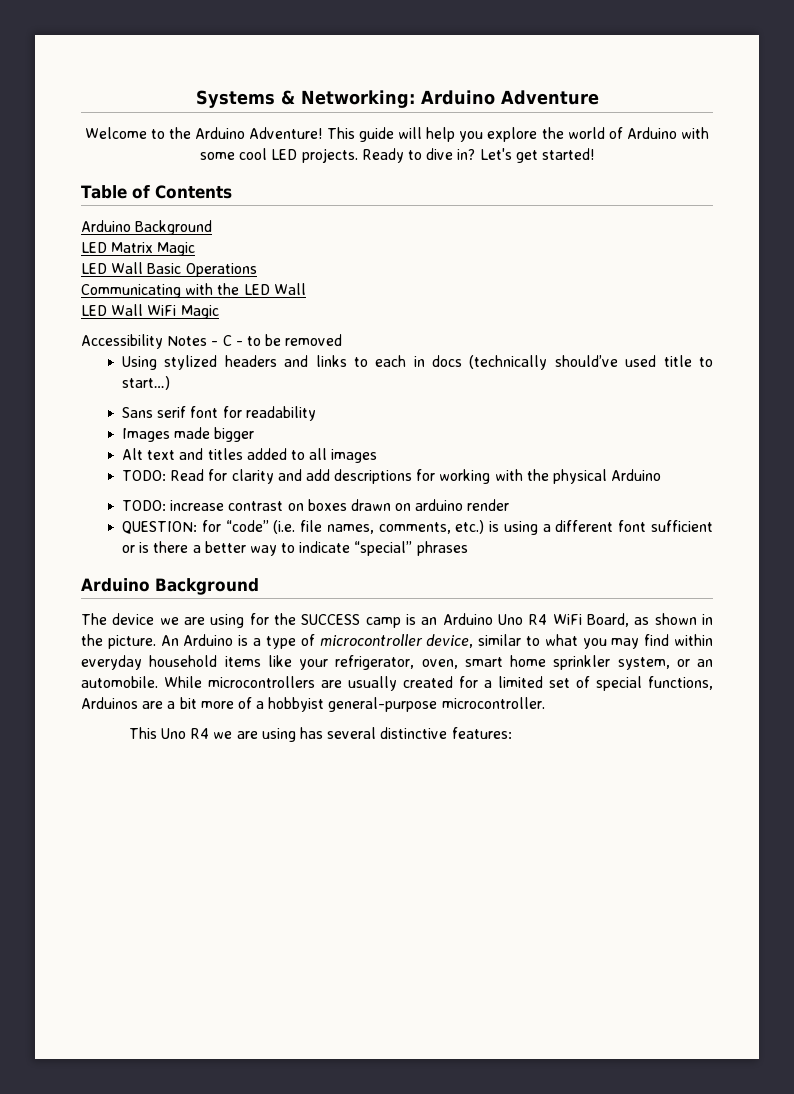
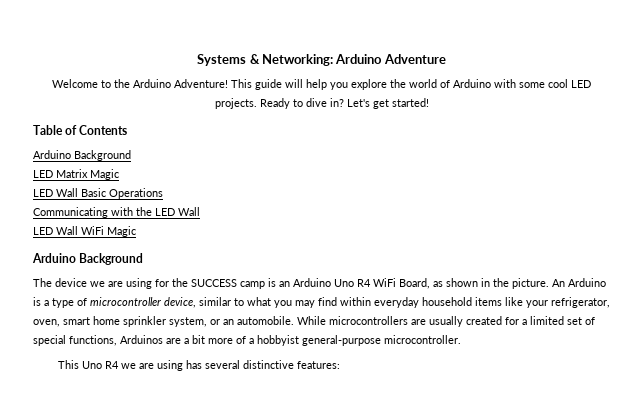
[81,334,343,349] [121,355,714,370] [121,376,170,390] [121,406,316,421] [121,427,255,442] [121,448,378,463] [121,469,662,484] [121,499,510,511] [121,520,713,535] [121,541,468,556] // Accessibility Notes - C - to be removed // Using stylized headers and links to each in docs (technically should’ve used title to start…) // Sans serif font for readability // Images made bigger // Alt text and titles added to all images // TODO: Read for clarity and add descriptions for working with the physical Arduino // TODO: increase contrast on boxes drawn on arduino render // QUESTION: for “code” (i.e. file names, comments, etc.) is using a different font sufficient or is there a better way to indicate “special” phrases -> (136, 231) none

